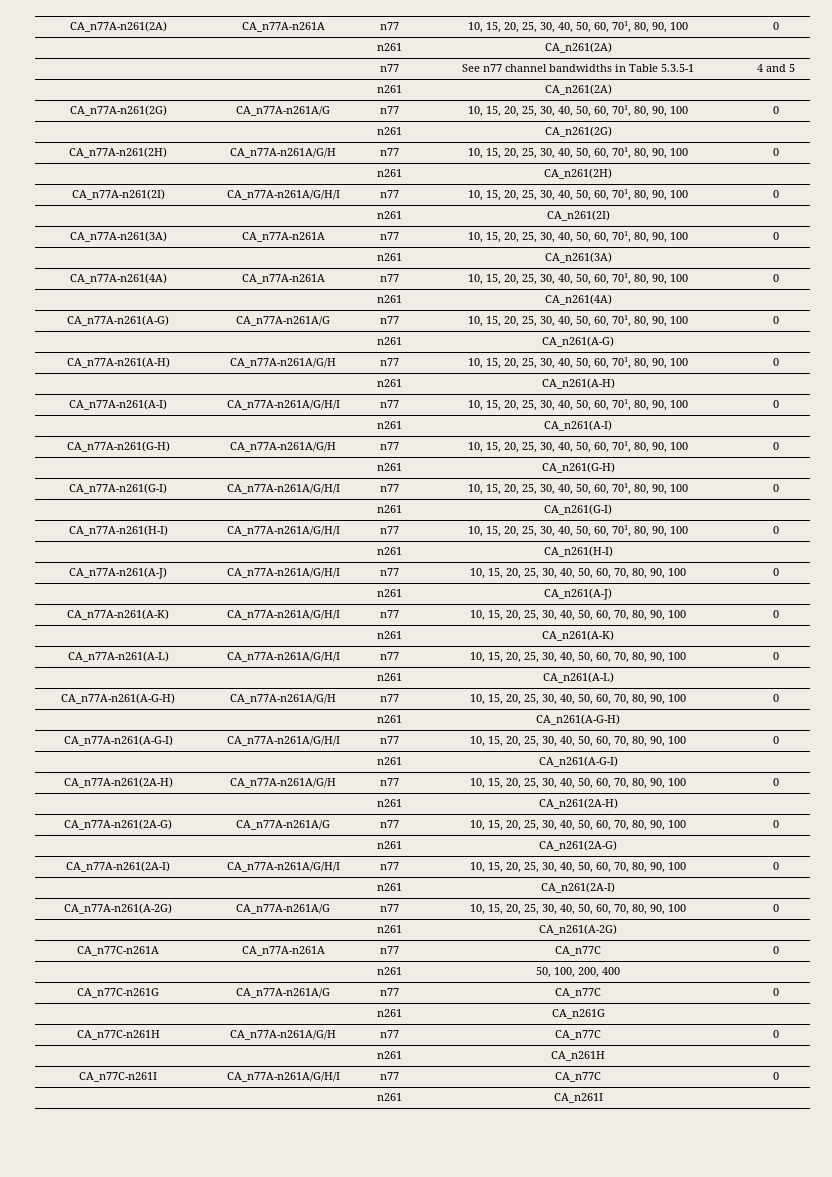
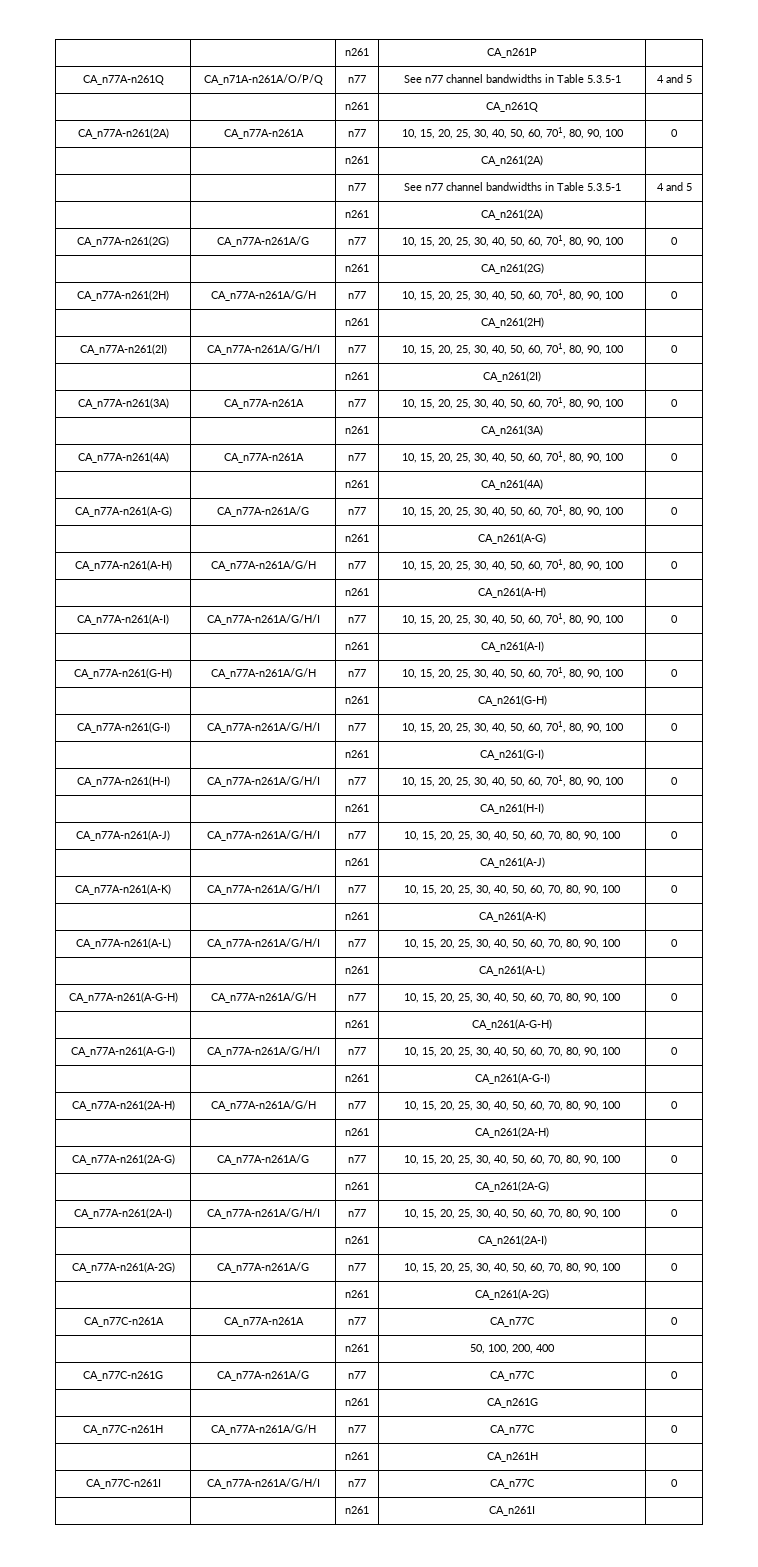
(69, 26) none -> [345,48,369,56] [487,48,537,58] [82,75,164,85] [203,74,323,85] [348,75,366,83] [403,74,621,83] [656,74,692,83] [345,102,369,110] [486,102,538,112] | | n261 | CA_n261P | // CA_n77A-n261Q | CA_n71A-n261A/O/P/Q | n77 | See n77 channel bandwidths in Table 5.3.5-1 | 4 and 5 // | | n261 | CA_n261Q | //

